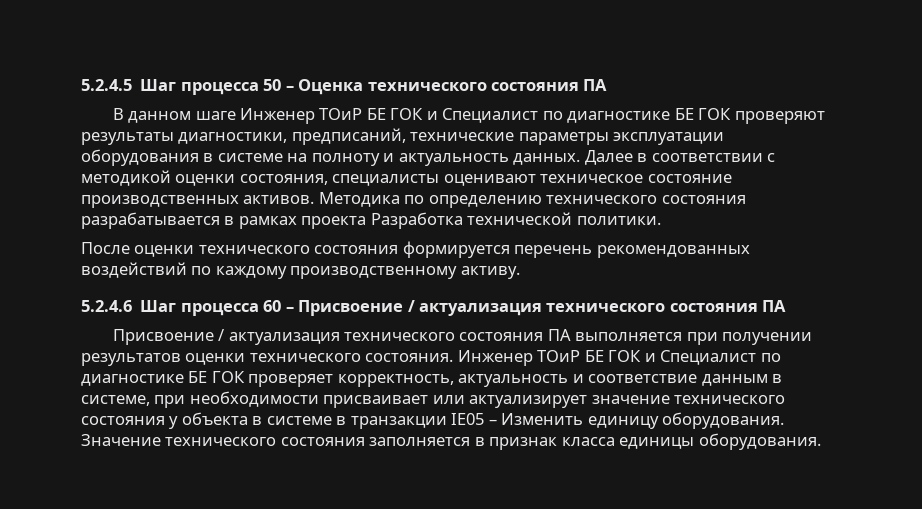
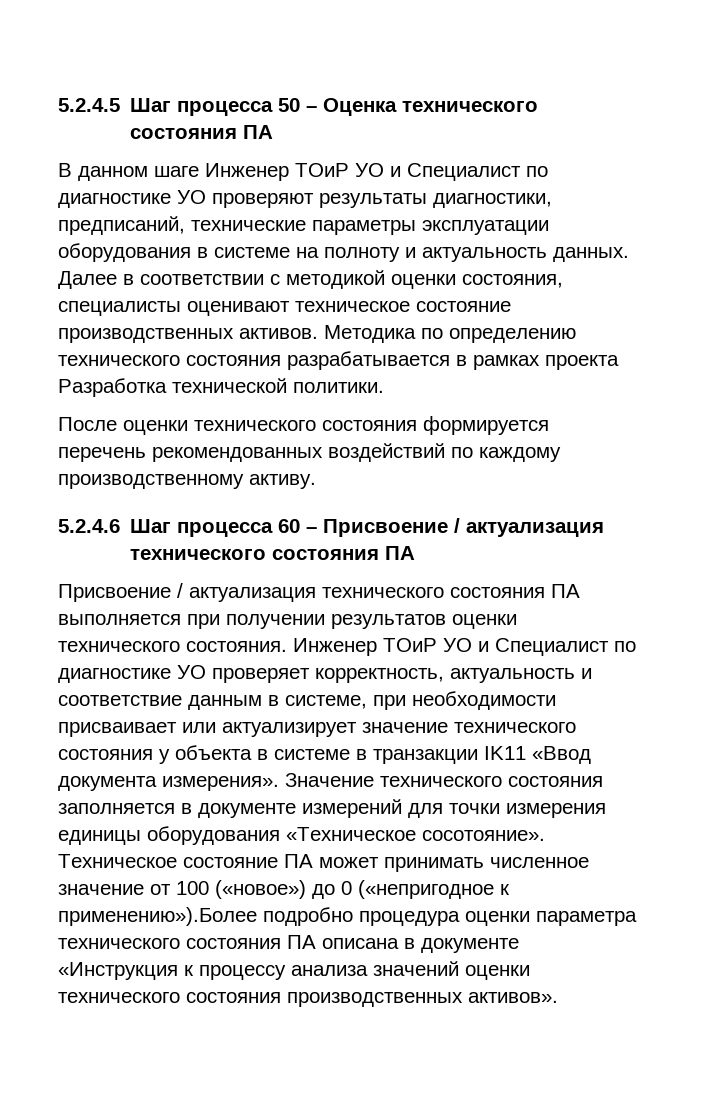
[366,108,732,123] БЕ ГОК и Специалист по диагностике БЕ ГОК -> [355,163,548,181] [58,190,206,208] УО и Специалист по диагностике УО
[584,350,781,365] [81,371,245,386] БЕ ГОК и Специалист по диагностике БЕ ГОК -> [443,638,636,656] [58,665,206,683] УО и Специалист по диагностике УО
[451,412,785,429] IE05 – Изменить единицу оборудования. -> [484,746,591,764] [58,776,279,791] IK11 «Ввод документа измерения».
[489,433,821,450] признак класса единицы оборудования. -> [198,799,606,818] [58,826,545,845] [58,854,589,872] [58,880,510,899] [58,907,637,926] [58,935,519,953] [58,961,530,980] [58,992,558,1007] документе измерений для точки измерения единицы оборудования «Техническое сосотояние». Техническое состояние ПА может принимать численное значение от 100 («новое») до 0 («непригодное к применению»).Более подробно процедура оценки параметра технического состояния ПА описана в документе «Инструкция к процессу анализа значений оценки технического состояния производственных активов».

